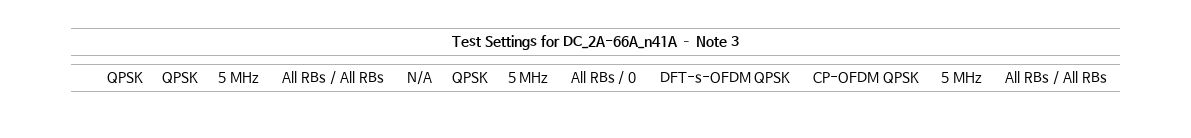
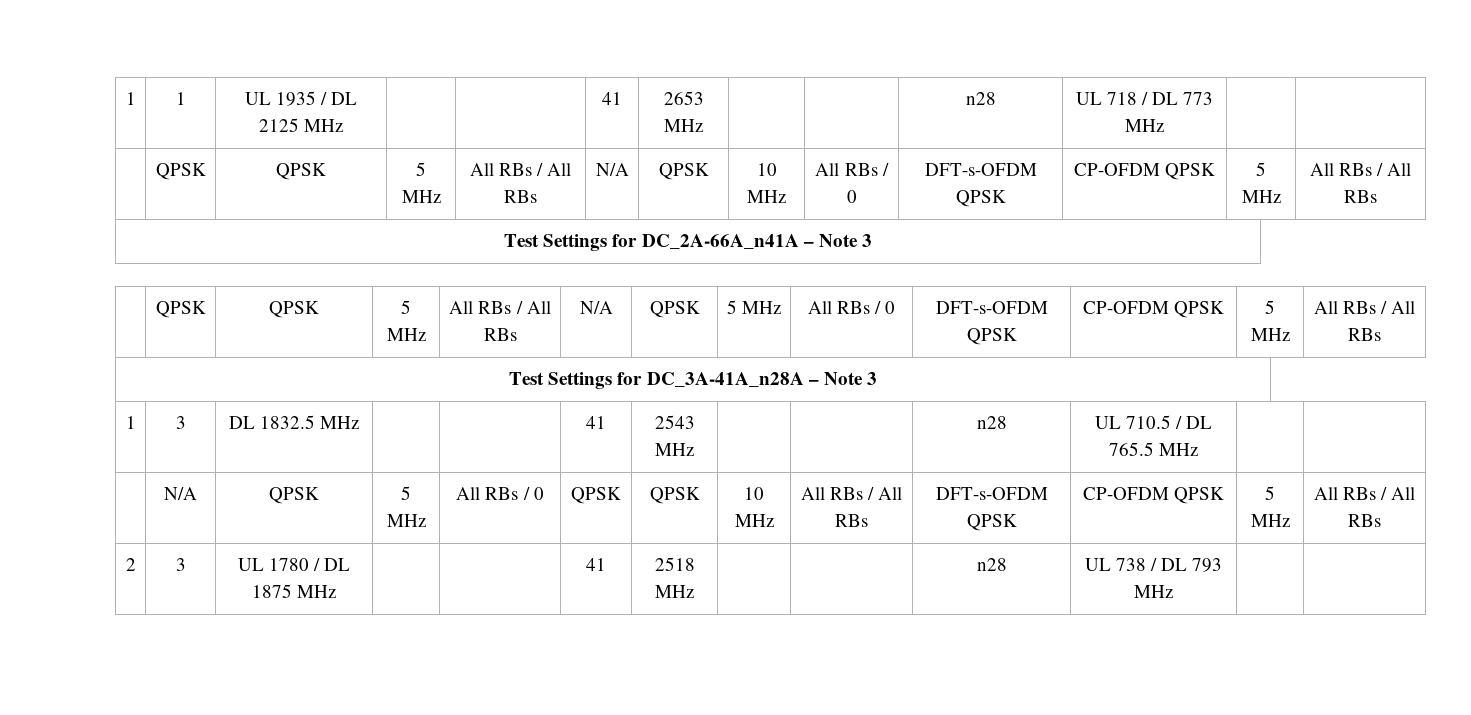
(452, 41) none -> [125,92,136,105] [175,92,186,105] [244,91,358,106] [258,118,344,132] [602,92,622,105] [663,91,704,105] [664,119,703,132] [965,92,996,105] [1075,92,1214,105] [1125,119,1164,132] [155,163,206,180] [276,163,326,180] [416,162,426,176] [401,190,441,203] [469,163,572,176] [504,190,537,203] [595,163,629,176] [658,163,709,180] [756,163,777,176] [747,190,786,203] [815,163,889,176] [846,190,857,203] [924,163,1037,176] [955,190,1006,207] [1073,163,1216,180] [1256,162,1266,176] [1241,190,1281,203] [1309,163,1412,176] [1344,190,1377,203] 1 | 1 | UL 1935 / DL 2125 MHz | | | 41 | 2653 MHz | | | n28 | UL 718 / DL 773 MHz | | // | QPSK | QPSK | 5 MHz | All RBs / All RBs | N/A | QPSK | 10 MHz | All RBs / 0 | DFT-s-OFDM QPSK | CP-OFDM QPSK | 5 MHz | All RBs / All RBs //
(1107, 77) none -> [509,372,877,389] [125,416,136,429] [175,416,186,429] [228,415,360,429] [586,416,606,429] [654,415,695,429] [655,443,694,456] [976,416,1007,429] [1094,415,1213,429] [1108,442,1199,456] [164,487,197,500] [269,487,319,504] [401,486,411,500] [386,514,426,527] [456,487,544,500] [571,487,621,504] [649,487,700,504] [744,487,764,500] [734,514,774,527] [800,487,903,500] [835,514,868,527] [935,487,1048,500] [966,514,1017,531] [1082,487,1225,504] [1265,486,1275,500] [1250,514,1290,527] [1313,487,1416,500] [1348,514,1381,527] [125,558,136,571] [175,558,186,571] [237,558,351,571] [251,584,337,598] [586,558,606,571] [654,557,695,571] [655,585,694,598] [976,558,1007,571] [1084,558,1223,572] [1134,585,1173,598] // Test Settings for DC_3A-41A_n28A – Note 3 // 1 | 3 | DL 1832.5 MHz | | | 41 | 2543 MHz | | | n28 | UL 710.5 / DL 765.5 MHz | | // | N/A | QPSK | 5 MHz | All RBs / 0 | QPSK | QPSK | 10 MHz | All RBs / All RBs | DFT-s-OFDM QPSK | CP-OFDM QPSK | 5 MHz | All RBs / All RBs // 2 | 3 | UL 1780 / DL 1875 MHz | | | 41 | 2518 MHz | | | n28 | UL 738 / DL 793 MHz | |

